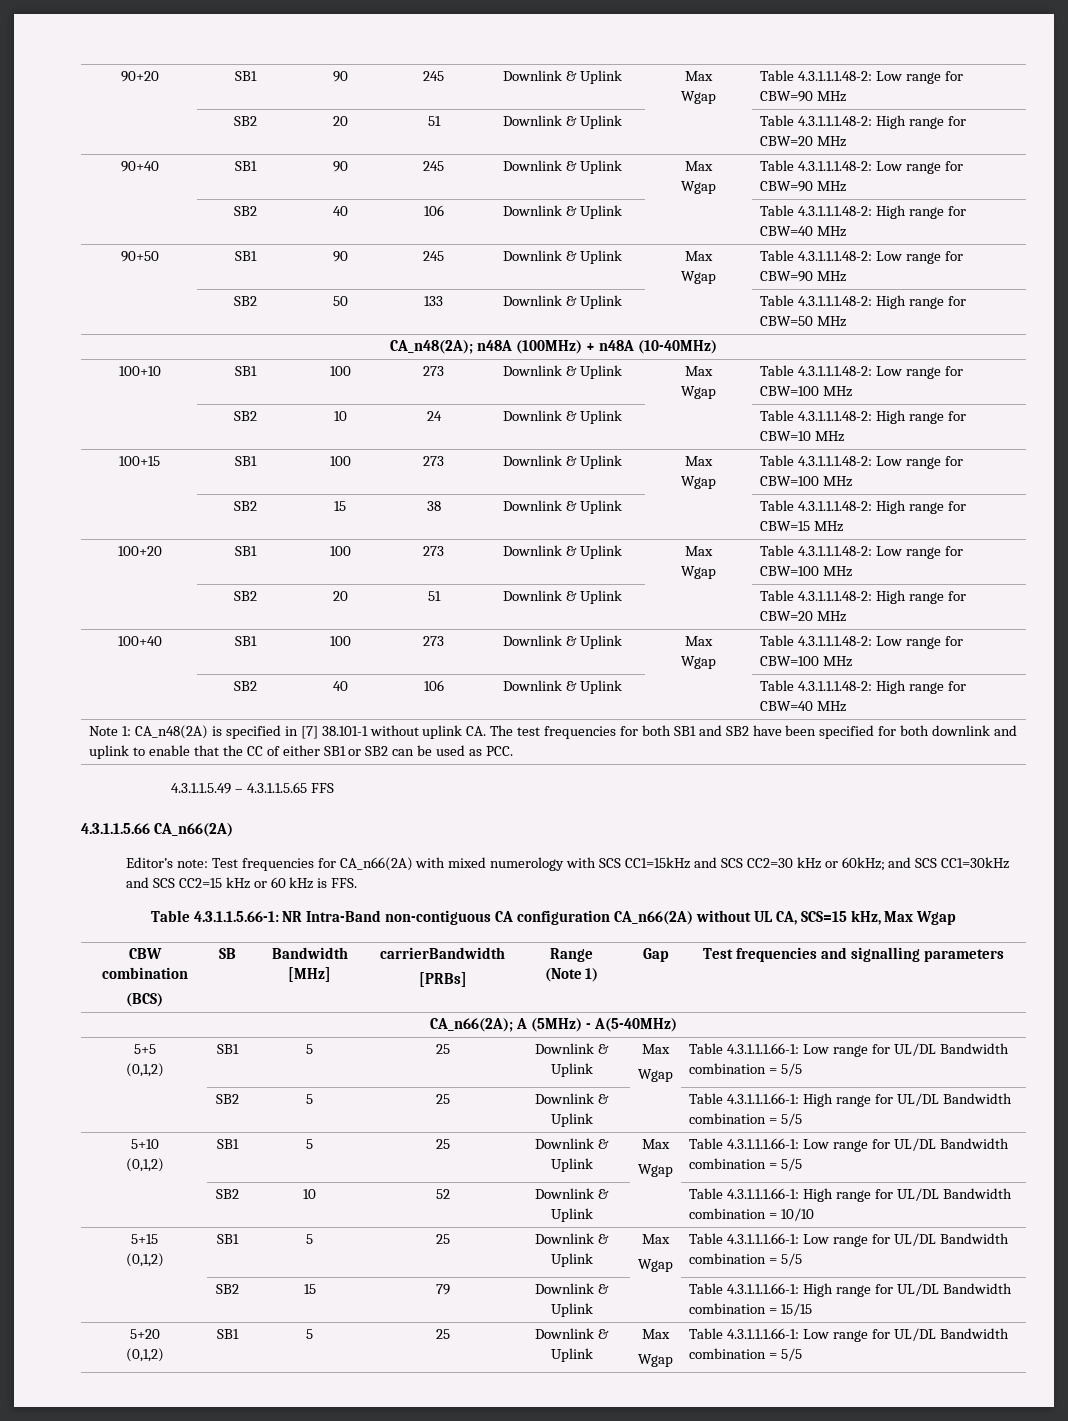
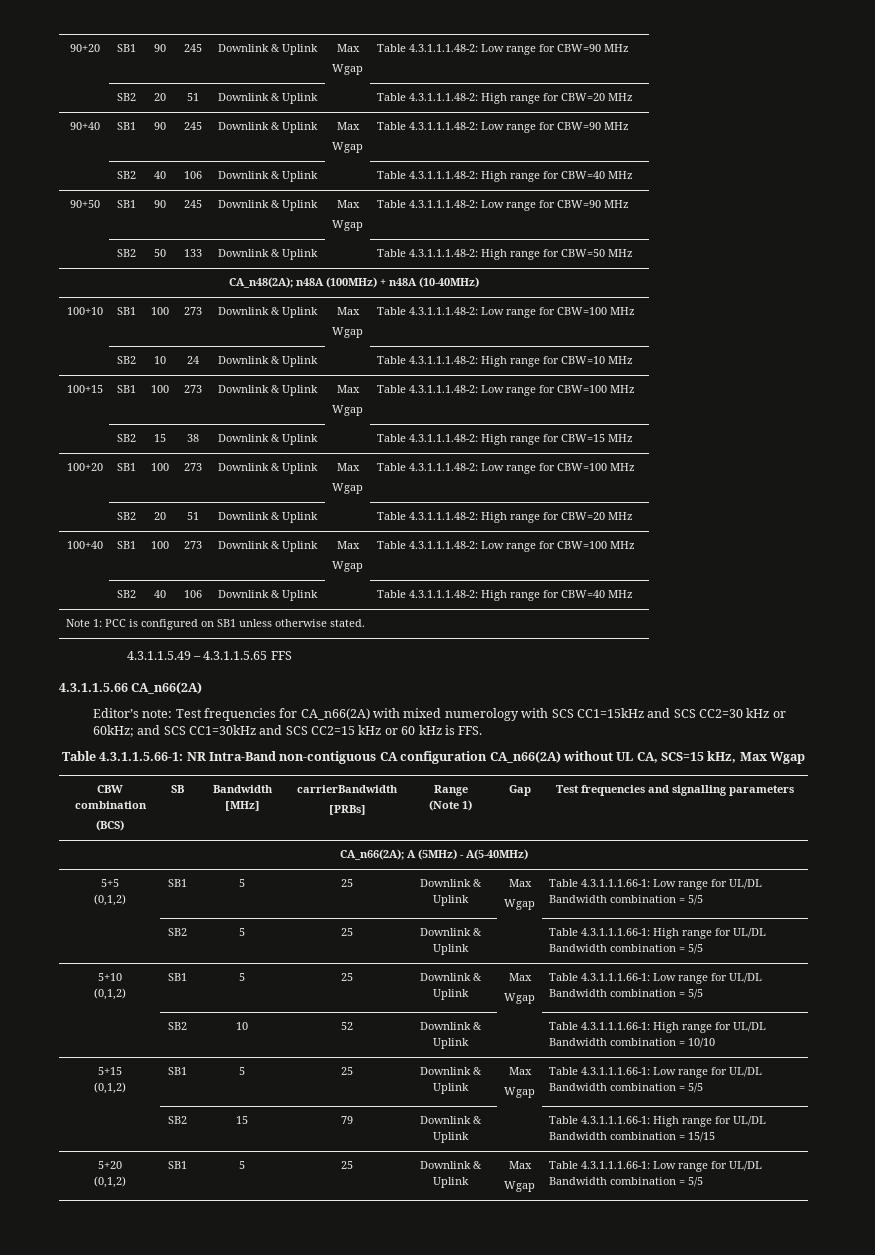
[135,725,1018,739] [89,745,513,759] CA_n48(2A) is specified in [7] 38.101-1 without uplink CA. The test frequencies for both SB1 and SB2 have been specified for both downlink and uplink to enable that the CC of either SB1 or SB2 can be used as PCC. -> [104,619,365,630] PCC is configured on SB1 unless otherwise stated.

